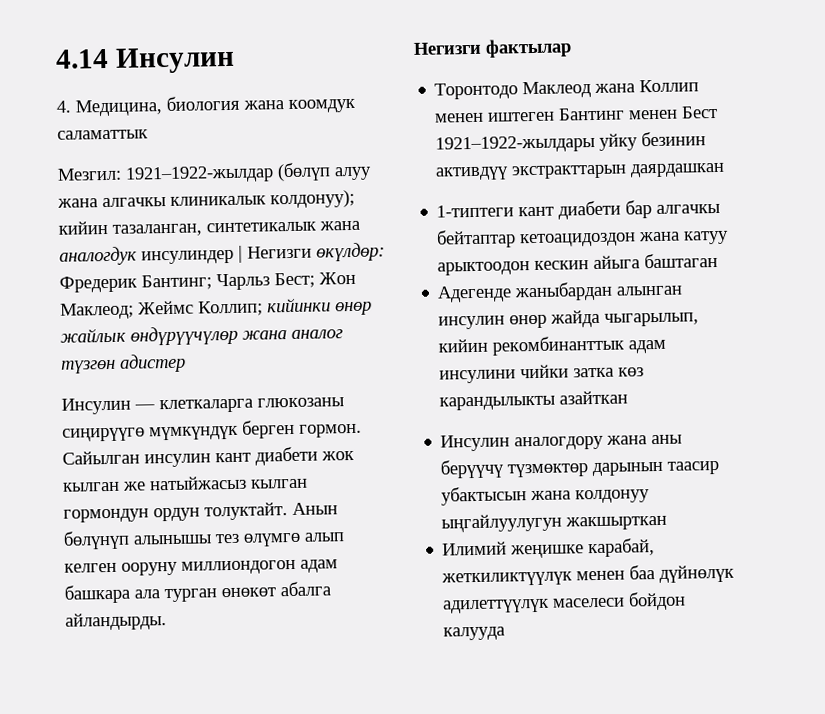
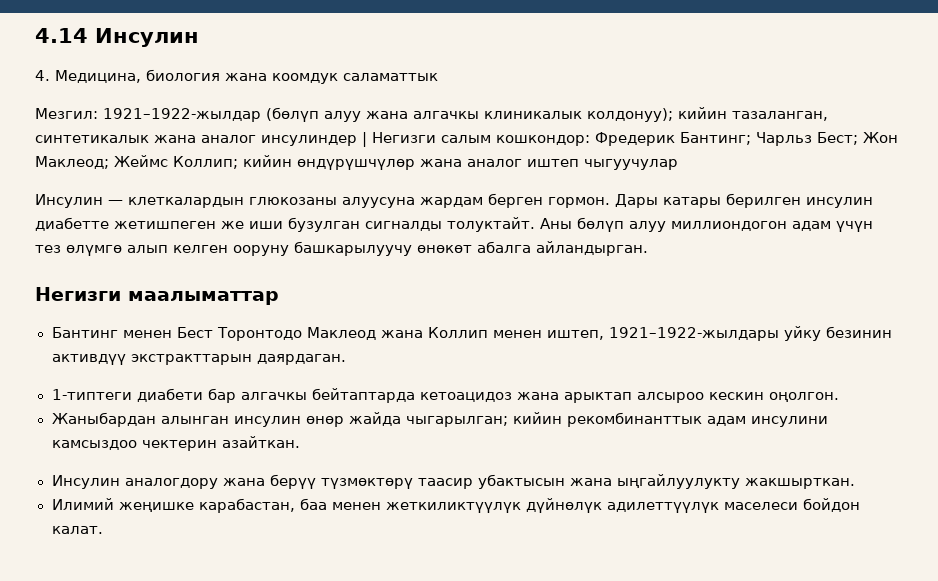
[59,246,137,266] аналогдук -> [201,135,256,143] аналог
[316,242,385,262] өкүлдөр: -> [441,135,590,146] салым кошкондор:
[267,297,372,316] [60,325,343,346] [61,353,186,374] [61,397,344,415] [62,419,362,442] [62,446,354,468] [63,475,308,492] [63,502,338,523] [63,530,212,550] кийинки өнөр жайлык өндүрүүчүлөр жана аналог түзгөн адистер // Инсулин — клеткаларга глюкозаны сиңирүүгө мүмкүндүк берген гормон. Сайылган инсулин кант диабети жок кылган же натыйжасыз кылган гормондун ордун толуктайт. Анын бөлүнүп алынышы -> [243,155,678,170] [35,193,873,208] [35,217,873,232] кийин өндүрүшчүлөр жана аналог иштеп чыгуучулар // Инсулин — клеткалардын глюкозаны алуусуна жардам берген гормон. Дары катары берилген инсулин диабетте жетишпеген же иши бузулган сигналды толуктайт. Аны бөлүп алуу миллиондогон адам үчүн
[181,559,338,575] [64,584,217,604] миллиондогон адам башкара ала турган -> [294,241,412,256] башкарылуучу
[65,612,167,631] [413,38,572,58] айландырды. // Негизги фактылар // -> [536,241,648,256] [35,287,279,305] [51,327,213,338] айландырган. // Негизги маалыматтар // Бантинг менен Бест
[488,105,719,122] иштеген Бантинг менен Бест -> [546,330,604,340] иштеп,
[630,162,726,178] даярдашкан -> [256,354,346,365] даярдаган.
[518,206,555,217] кант -> (132, 394) none
[436,229,730,249] [437,252,719,276] [437,281,614,303] бейтаптар кетоацидоздон жана катуу арыктоодон кескин айыга баштаган // Адегенде жаныбардан -> [311,388,839,403] [51,412,156,427] бейтаптарда кетоацидоз жана арыктап алсыроо кескин оңолгон. // Жаныбардан
[604,312,700,327] чыгарылып, -> [405,416,508,427] чыгарылган;
[520,364,645,379] [439,390,629,411] [440,434,683,452] [440,459,720,479] [441,486,651,506] [441,513,668,533] [442,538,656,559] [441,565,656,587] чийки затка көз карандылыкты азайткан // Инсулин аналогдору жана аны берүүчү түзмөктөр дарынын таасир убактысын жана колдонуу ыңгайлуулугун жакшырткан // Илимий жеңишке карабай, жеткиликтүүлүк менен баа -> [51,436,300,451] [51,474,855,489] [51,498,521,513] камсыздоо чектерин азайткан. // Инсулин аналогдору жана берүү түзмөктөрү таасир убактысын жана ыңгайлуулукту жакшырткан. // Илимий жеңишке карабастан, баа менен жеткиликтүүлүк
[443,626,506,641] калууда -> [51,526,103,534] калат.

